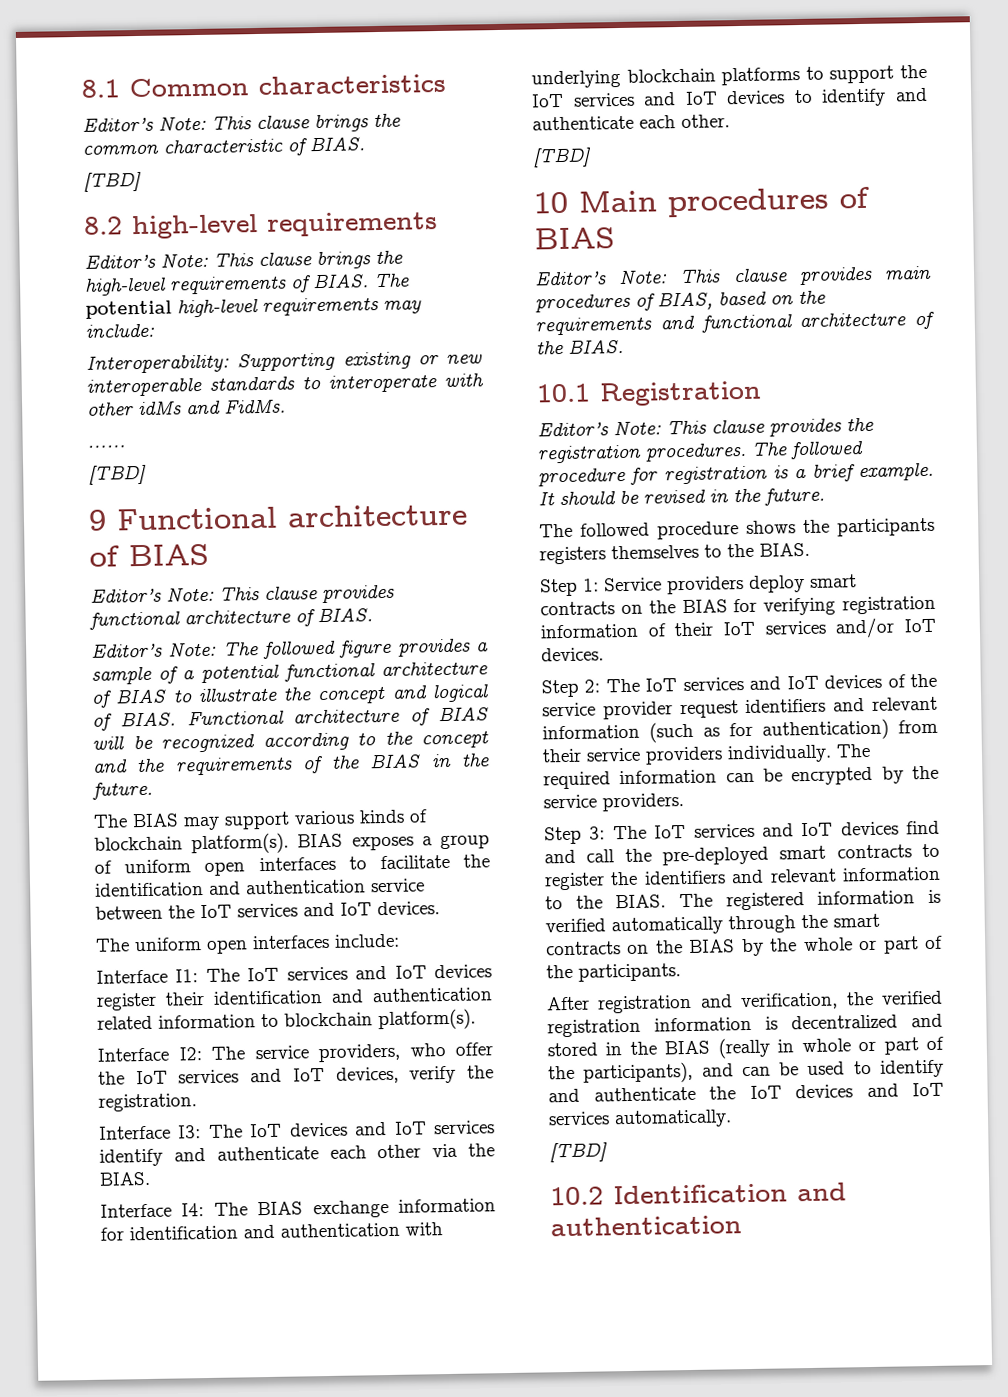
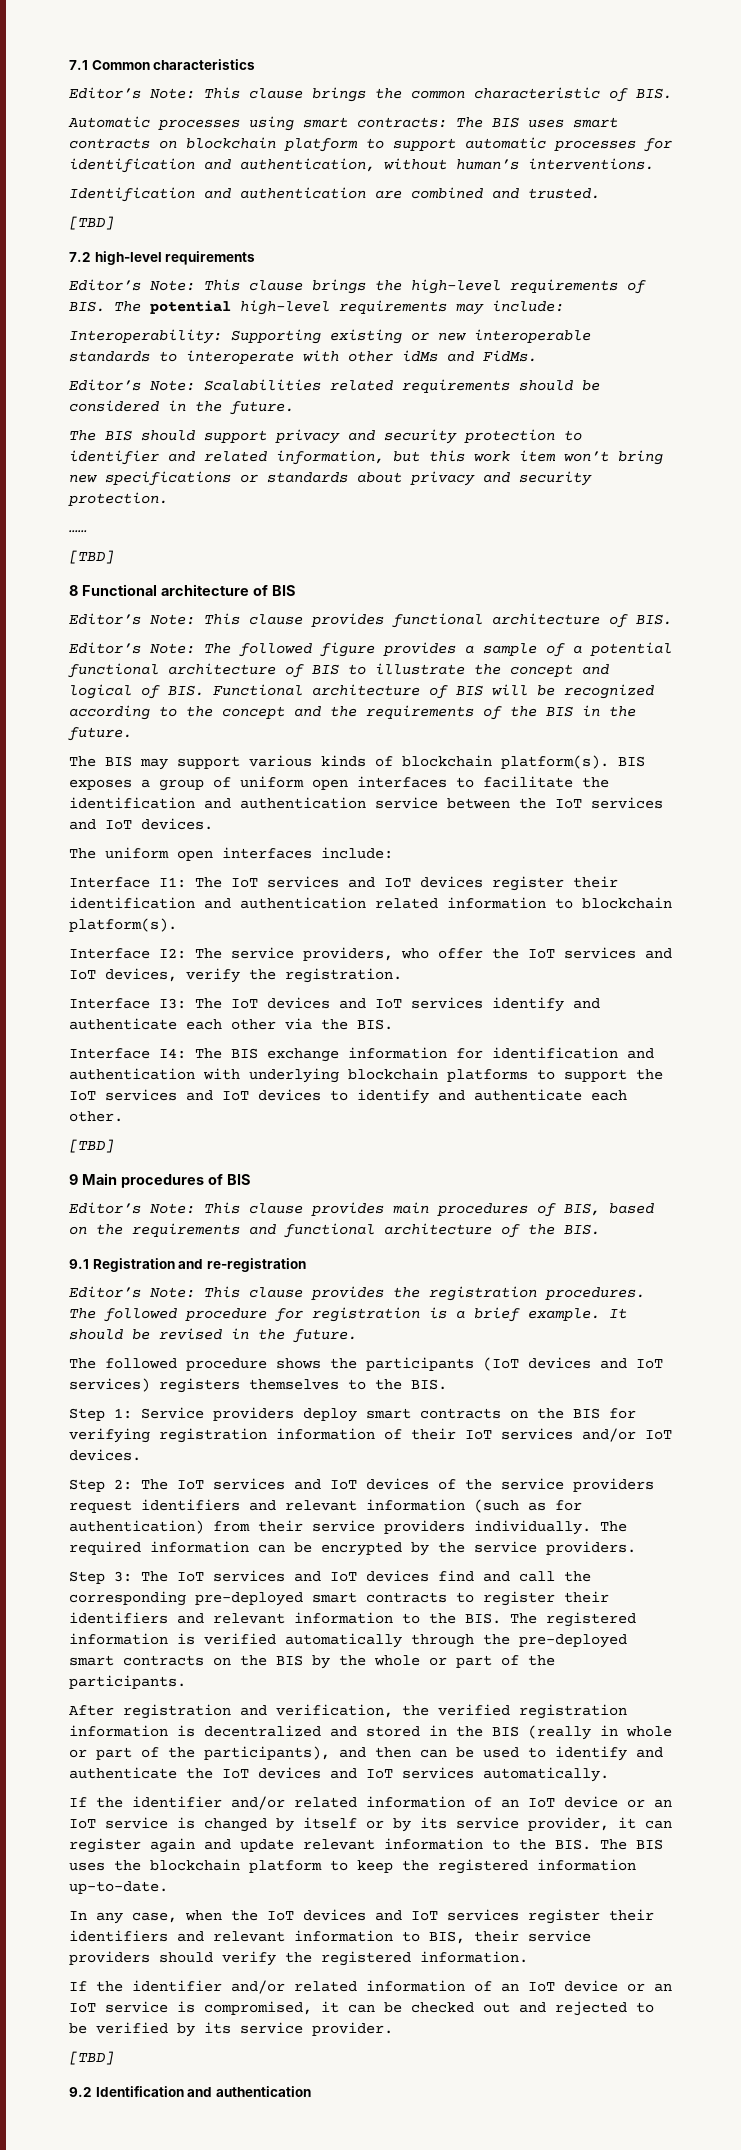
[81,79,120,98] 8.1 -> [69,60,88,70] 7.1
[309,136,365,152] [83,171,142,192] [83,216,123,235] BIAS. // [TBD] // 8.2 -> [636,88,672,99] [68,116,618,131] [69,137,672,152] [69,158,654,173] [69,187,600,202] [69,216,114,230] [69,252,91,262] BIS. // Automatic processes using smart contracts: The BIS uses smart contracts on blockchain platform to support automatic processes for identification and authentication, without human’s interventions. // Identification and authentication are combined and trusted. // [TBD] // 7.2
[312,273,369,289] BIAS. -> [69,301,105,312] BIS.
(286, 406) none -> [69,379,600,393] [69,400,294,415] [69,429,582,444] [69,450,663,465] [69,471,592,486] [68,492,168,506] // Editor’s Note: Scalabilities related requirements should be considered in the future. // The BIS should support privacy and security protection to identifier and related information, but this work item won’t bring new specifications or standards about privacy and security protection.
[88,503,468,531] [89,543,209,567] 9 Functional architecture of BIAS -> [69,584,296,596] 8 Functional architecture of BIS
[317,607,373,623] BIAS. -> [636,614,672,625] BIS.
[115,688,168,704] BIAS -> [312,664,339,675] BIS
[119,706,489,727] BIAS. Functional architecture of BIAS -> [168,684,483,699] BIS. Functional architecture of BIS
[369,753,490,769] [92,781,153,800] [93,813,179,828] BIAS in the future. // The BIAS -> [546,705,636,717] [68,727,132,741] [69,756,132,767] BIS in the future. // The BIS
[297,833,344,848] BIAS -> [618,756,645,767] BIS
[99,1171,151,1186] BIAS. -> [357,1019,393,1030] BIS.
[257,1201,304,1216] BIAS -> [231,1048,258,1059] BIS
[533,191,568,214] 10 -> [69,1174,78,1185] 9
[534,227,615,250] BIAS -> [226,1174,251,1185] BIS
[657,291,713,311] BIAS, -> [564,1203,600,1216] BIS,
[568,338,624,354] [536,383,591,403] BIAS. // 10.1 -> [564,1224,600,1235] [69,1259,89,1269] BIS. // 9.1
(762, 393) none -> [178,1258,306,1272] and re-registration
(935, 527) none -> [483,1357,663,1371] [69,1378,150,1392] (IoT devices and IoT services)
[759,542,810,557] BIAS. -> [411,1379,447,1390] BIS.
[681,599,728,614] BIAS -> [573,1408,600,1419] BIS
[602,701,673,720] provider -> [573,1478,654,1492] providers
(652, 855) none -> [69,1591,186,1606] corresponding
[610,871,639,886] the -> [564,1591,609,1603] their
[615,894,667,909] BIAS. -> [465,1613,501,1624] BIS.
[833,913,880,928] [546,939,736,956] smart contracts on the BIAS -> [519,1634,627,1648] [69,1655,303,1666] pre-deployed smart contracts on the BIS
[664,1040,711,1055] BIAS -> [492,1726,519,1737] BIS
(734, 1070) none -> [375,1747,411,1758] then
[549,1142,608,1163] [550,1186,604,1206] // [TBD] // 10.2 -> [69,1796,672,1810] [69,1817,672,1832] [69,1838,663,1853] [69,1859,636,1874] [69,1881,168,1894] [69,1909,654,1924] [69,1930,591,1944] [69,1951,528,1966] [69,1980,672,1994] [69,2001,654,2016] [69,2022,393,2037] [69,2051,114,2065] [69,2087,92,2097] // If the identifier and/or related information of an IoT device or an IoT service is changed by itself or by its service provider, it can register again and update relevant information to the BIS. The BIS uses the blockchain platform to keep the registered information up-to-date. // In any case, when the IoT devices and IoT services register their identifiers and relevant information to BIS, their service providers should verify the registered information. // If the identifier and/or related information of an IoT device or an IoT service is compromised, it can be checked out and rejected to be verified by its service provider. // [TBD] // 9.2

